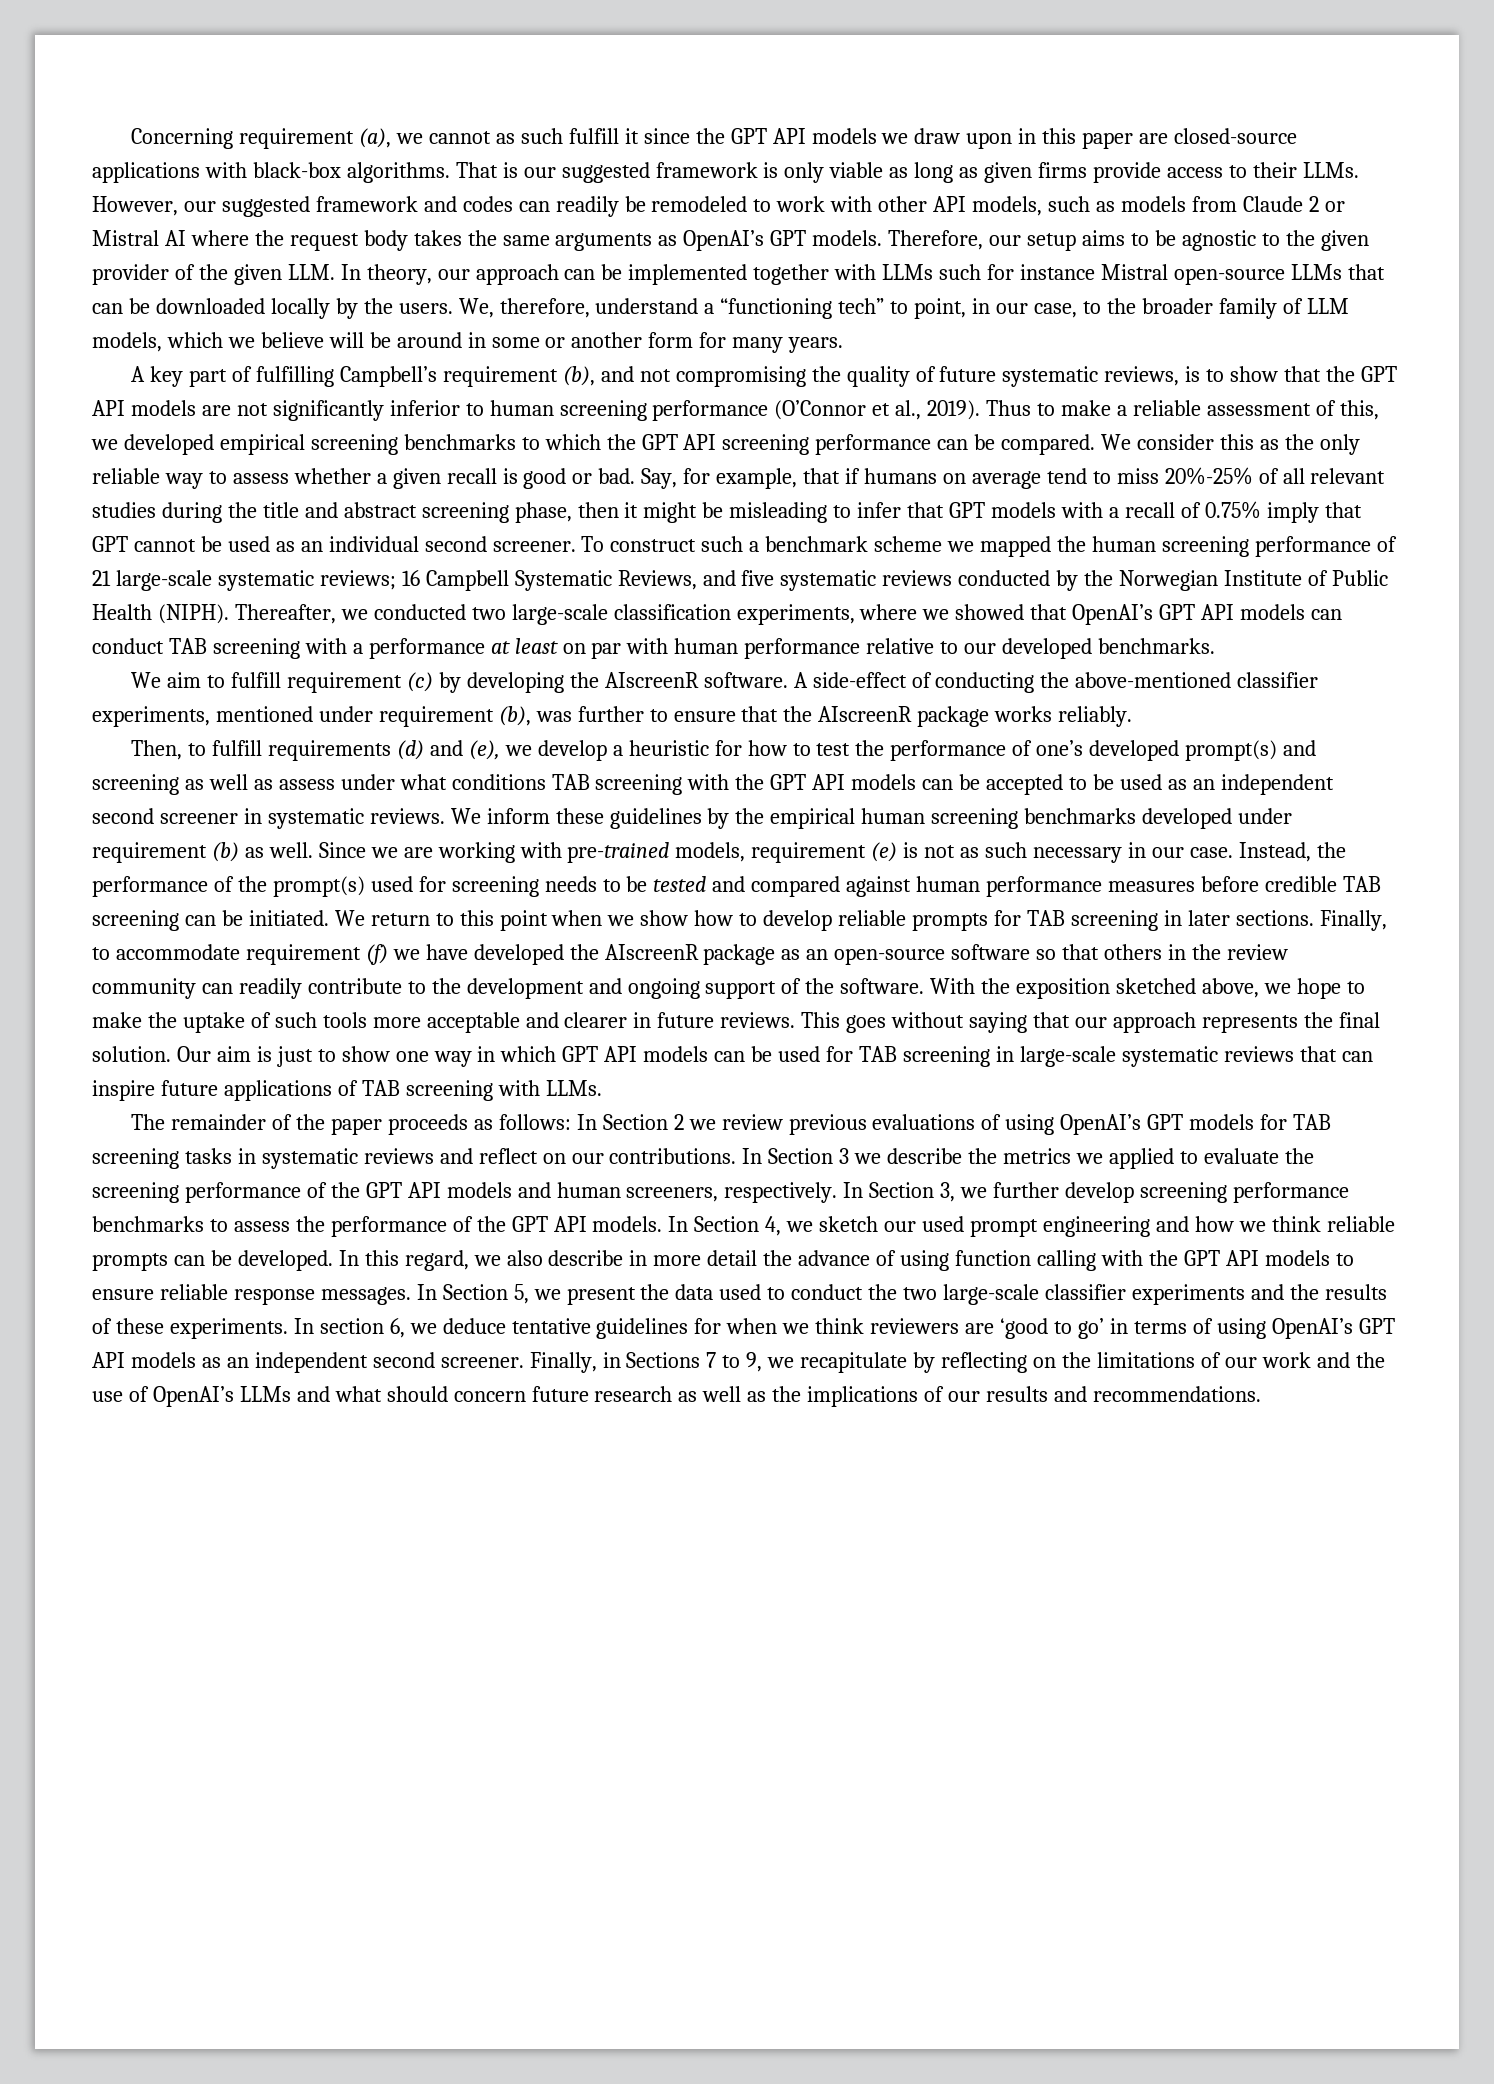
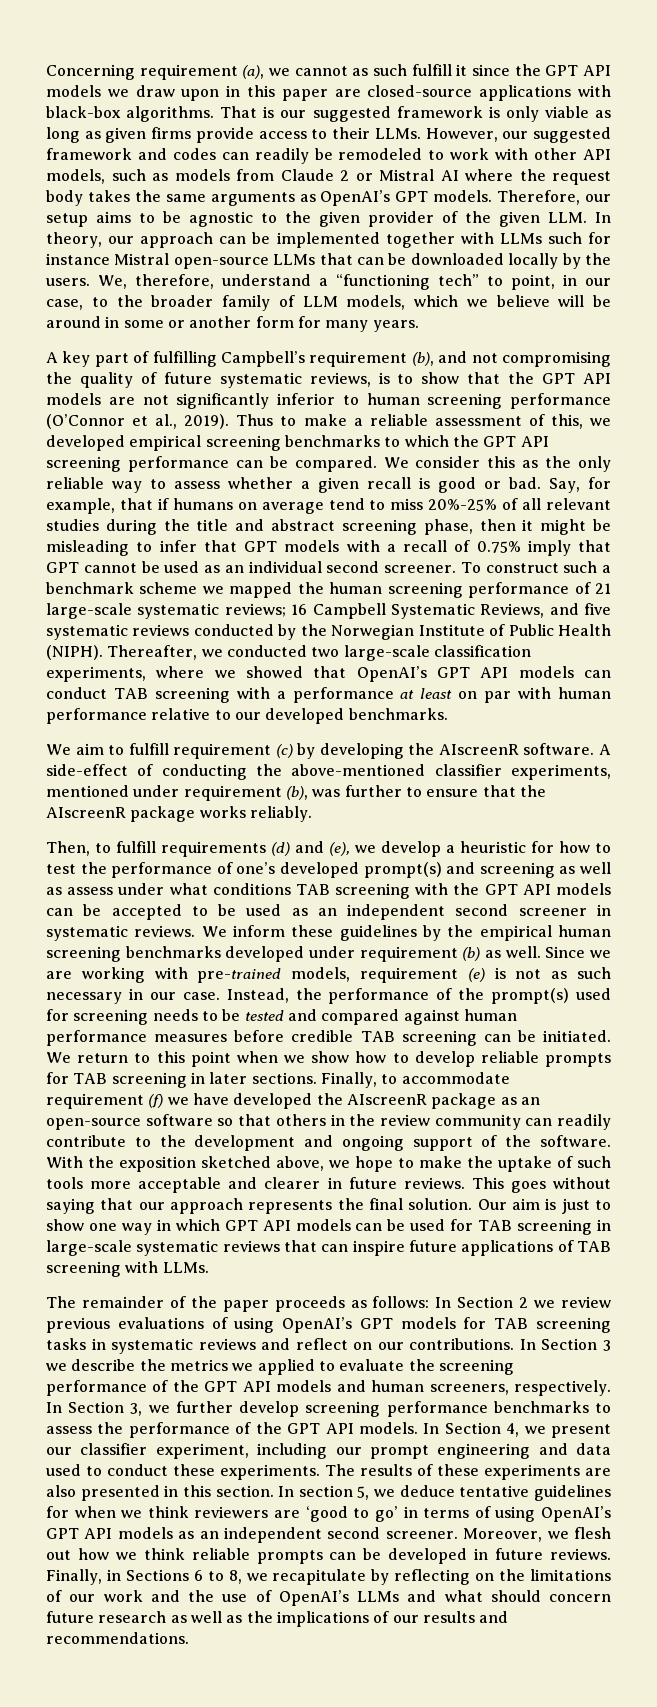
[819,1216,1395,1237] [92,1250,1354,1271] [92,1284,1387,1305] [92,1318,288,1339] sketch our used prompt engineering and how we think reliable prompts can be developed. In this regard, we also describe in more detail the advance of using function calling with the GPT API models to ensure reliable response messages. In Section 5, we present the data used to conduct the two large-scale classifier experiments and the results of these experiments. -> [551,1424,611,1438] [46,1443,611,1459] [46,1464,611,1480] [46,1485,274,1501] present our classifier experiment, including our prompt engineering and data used to conduct these experiments. The results of these experiments are also presented in this section.
[389,1318,405,1338] 6, -> [357,1486,370,1500] 5,
[529,1352,763,1373] Finally, in Sections 7 to 9, -> [463,1527,612,1542] [46,1548,612,1564] [46,1569,242,1585] Moreover, we flesh out how we think reliable prompts can be developed in future reviews. Finally, in Sections 6 to 8,

